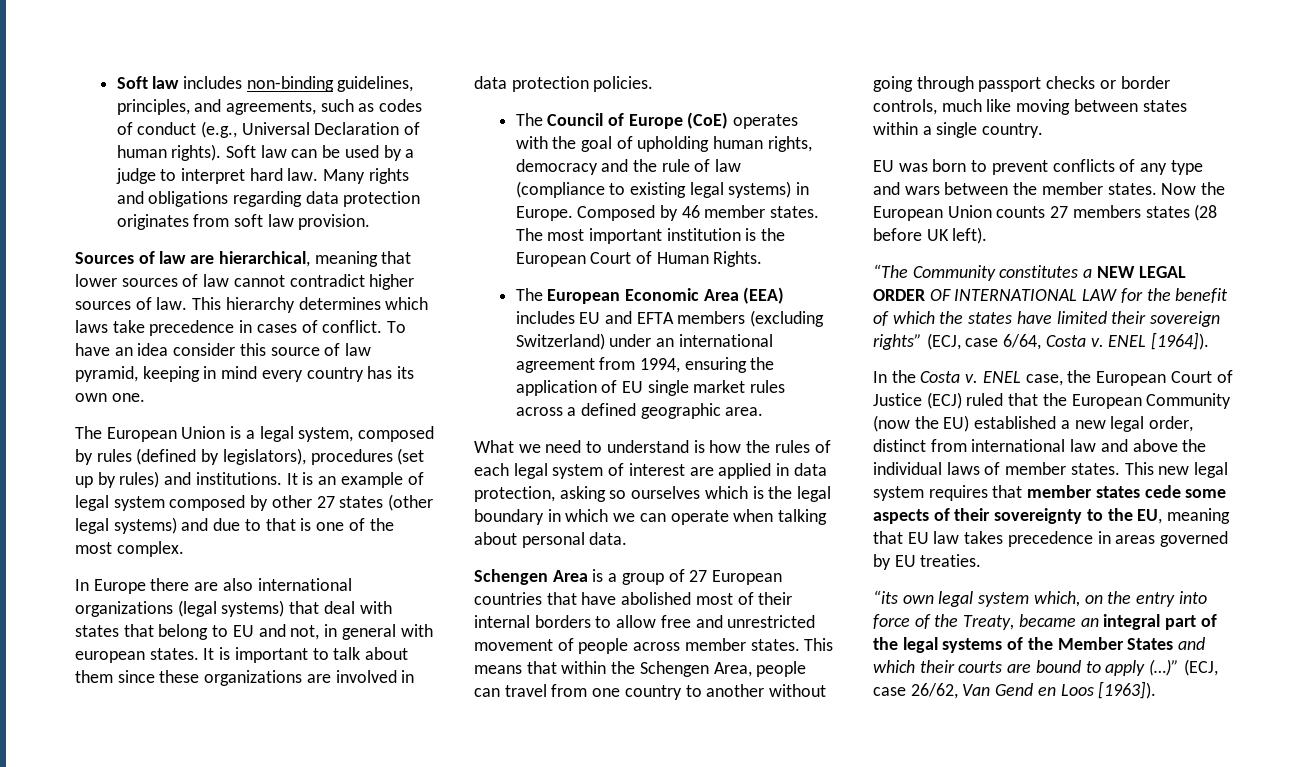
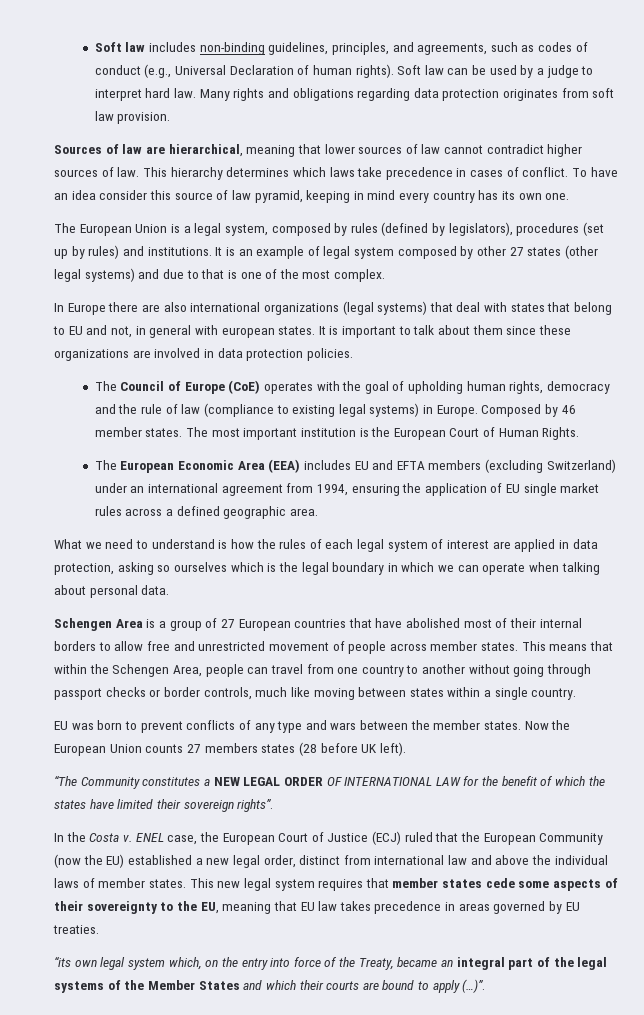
[873,332,1210,350] rights” (ECJ, case 6/64, Costa v. ENEL [1964]). -> [237,799,274,812] rights”.
[1149,659,1218,676] [873,681,1157,699] (…)” (ECJ, case 26/62, Van Gend en Loos [1963]). -> [462,979,486,993] (…)”.

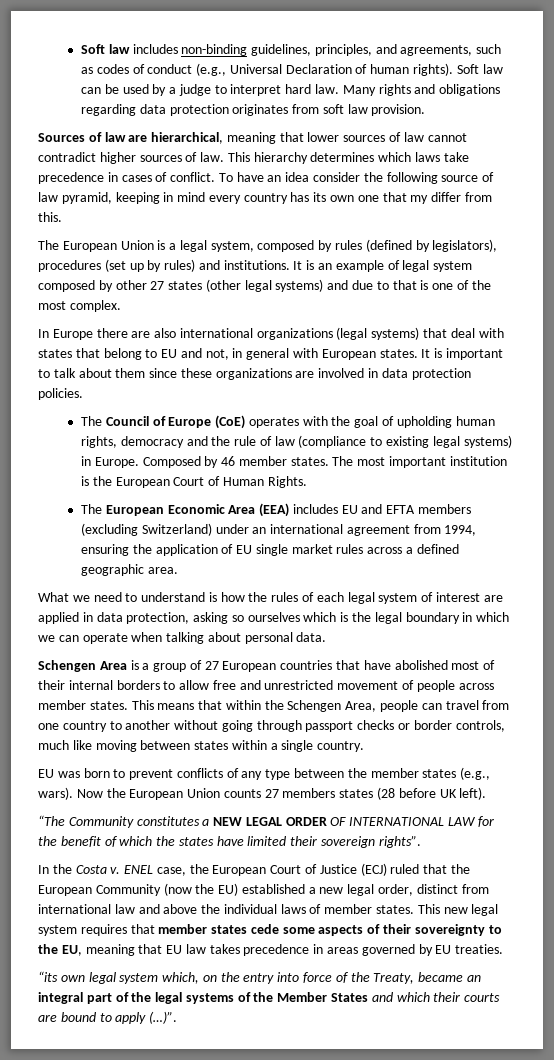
[149,190,171,200] this -> [363,172,438,184] the following
[545,193,570,200] one. -> [357,192,492,204] [38,212,62,222] one that my differ from this.
[221,327,275,338] european -> [321,349,376,360] European
[305,720,357,730] and wars -> (291, 774) none
[484,721,522,730] states. -> [422,767,491,780] [38,787,73,800] states (e.g., wars).

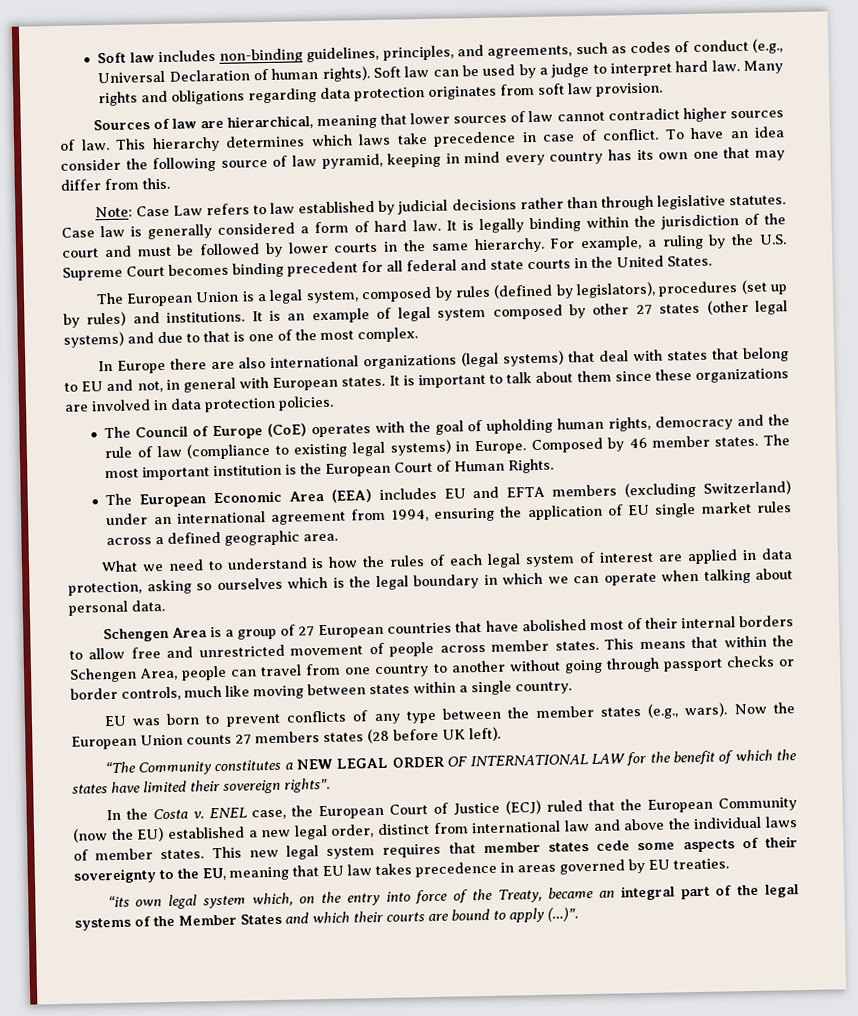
[121,175,152,182] cases -> [542,134,576,142] case
[410,195,429,204] my -> [755,150,786,161] may
(62, 217) none -> [94,194,786,218] [61,213,786,240] [62,233,788,258] [62,255,712,281] // Note: Case Law refers to law established by judicial decisions rather than through legislative statutes. Case law is generally considered a form of hard law. It is legally binding within the jurisdiction of the court and must be followed by lower courts in the same hierarchy. For example, a ruling by the U.S. Supreme Court becomes binding precedent for all federal and state courts in the United States.

